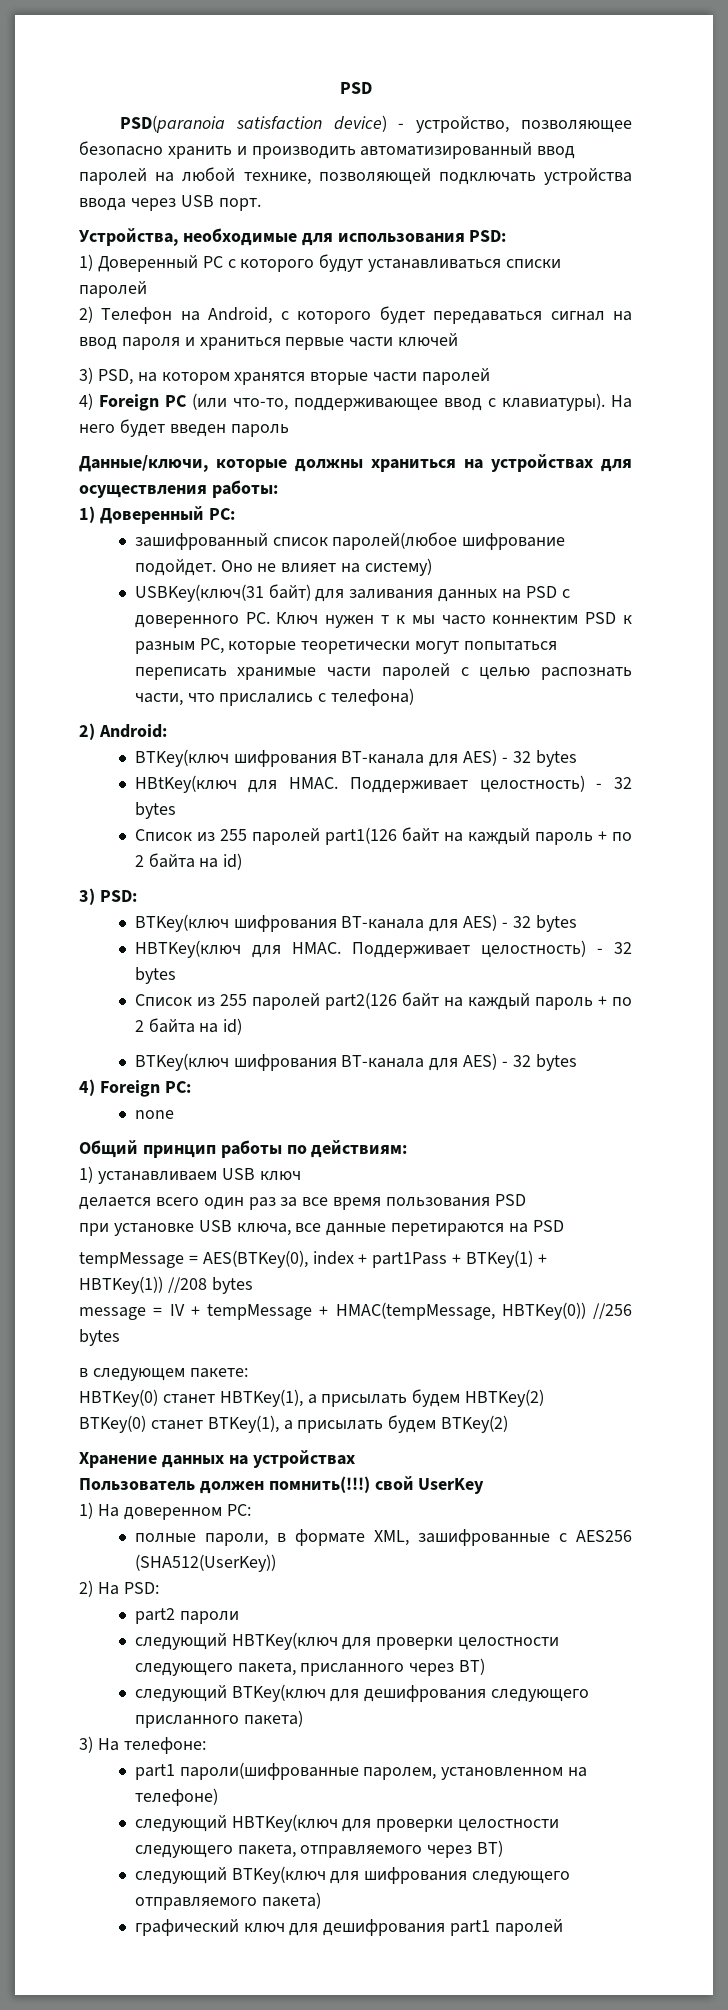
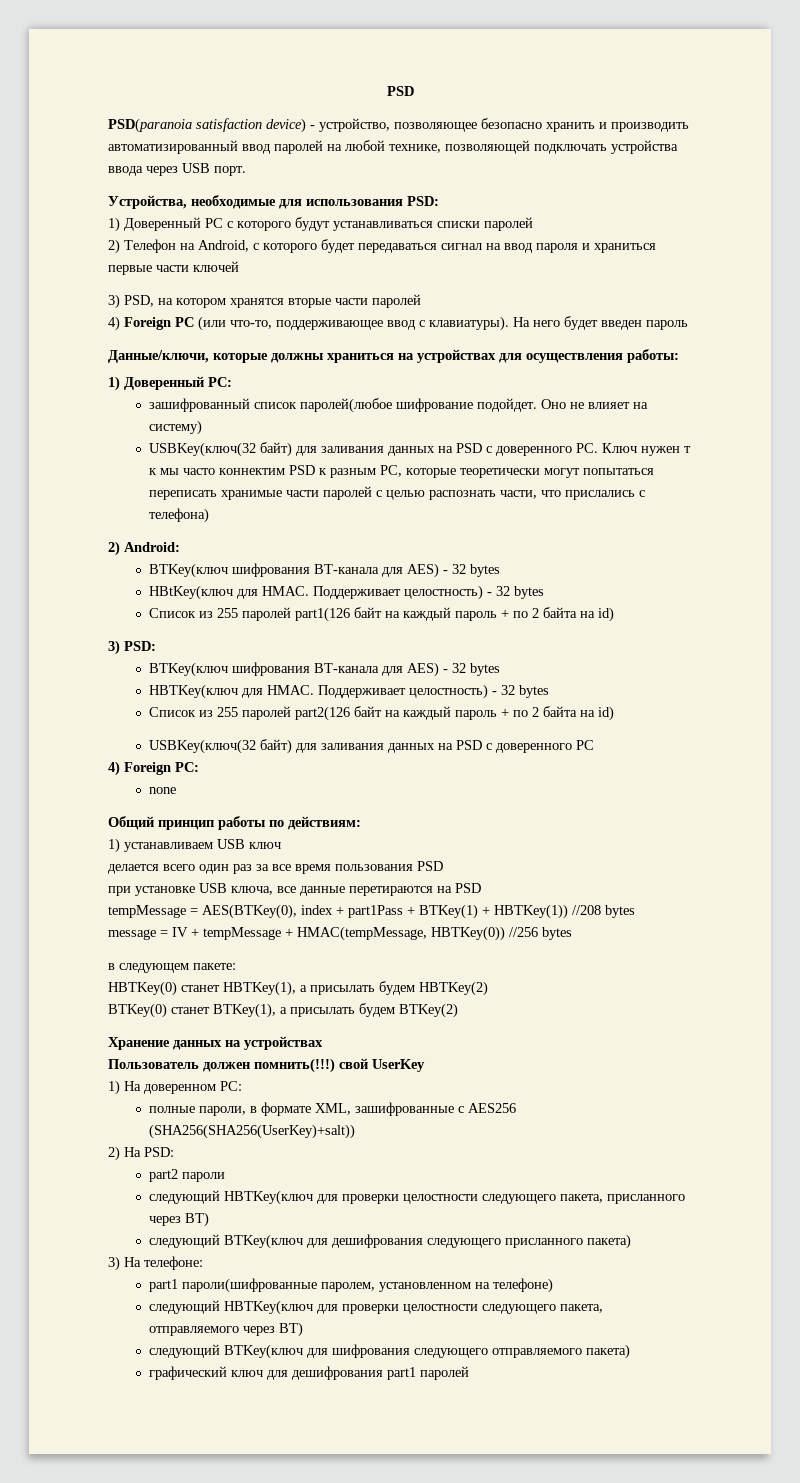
[134,584,264,602] USBKey(ключ(31 -> [149,442,257,457] USBKey(ключ(32
[134,1053,577,1071] BTKey(ключ шифрования BT-канала для AES) - 32 bytes -> [149,739,595,754] USBKey(ключ(32 байт) для заливания данных на PSD с доверенного PC
[134,1554,276,1572] (SHA512(UserKey)) -> [149,1124,356,1139] (SHA256(SHA256(UserKey)+salt))

